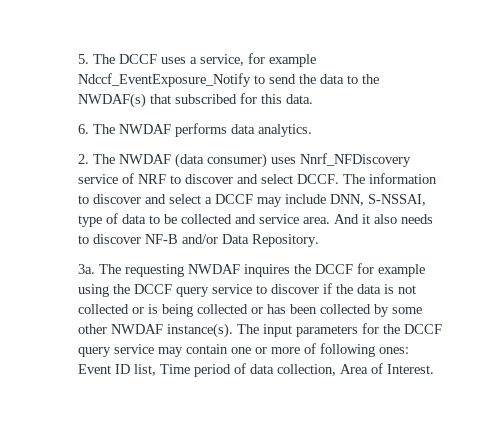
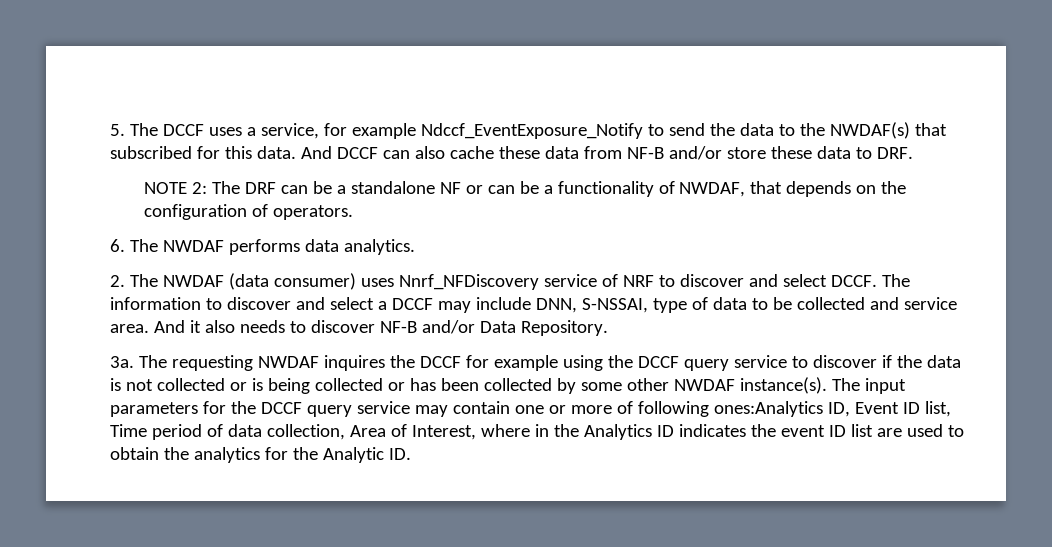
(313, 99) none -> [301,146,914,160] [143,181,907,197] [143,204,353,220] And DCCF can also cache these data from NF-B and/or store these data to DRF. // NOTE 2: The DRF can be a standalone NF or can be a functionality of NWDAF, that depends on the configuration of operators.
[378,347,409,354] ones: -> [714,401,851,417] ones:Analytics ID,
[386,364,434,374] Interest. -> [412,424,965,440] [110,447,412,463] Interest, where in the Analytics ID indicates the event ID list are used to obtain the analytics for the Analytic ID.

